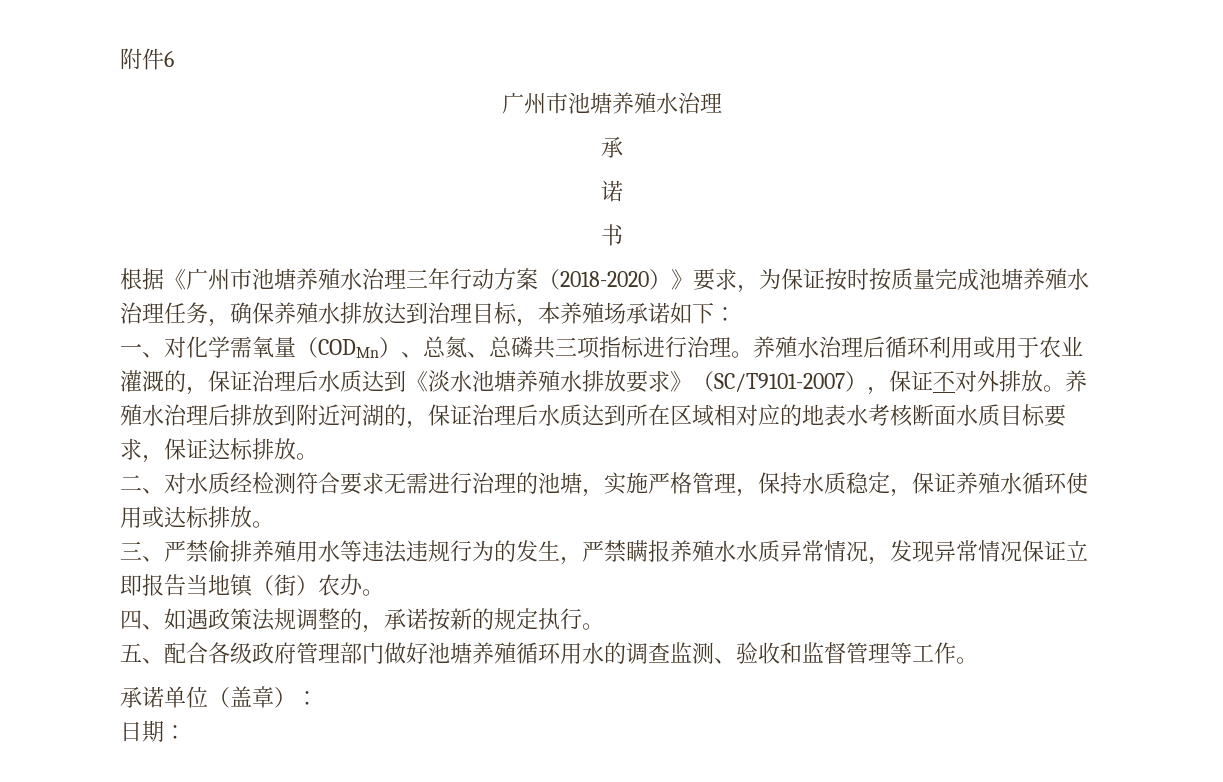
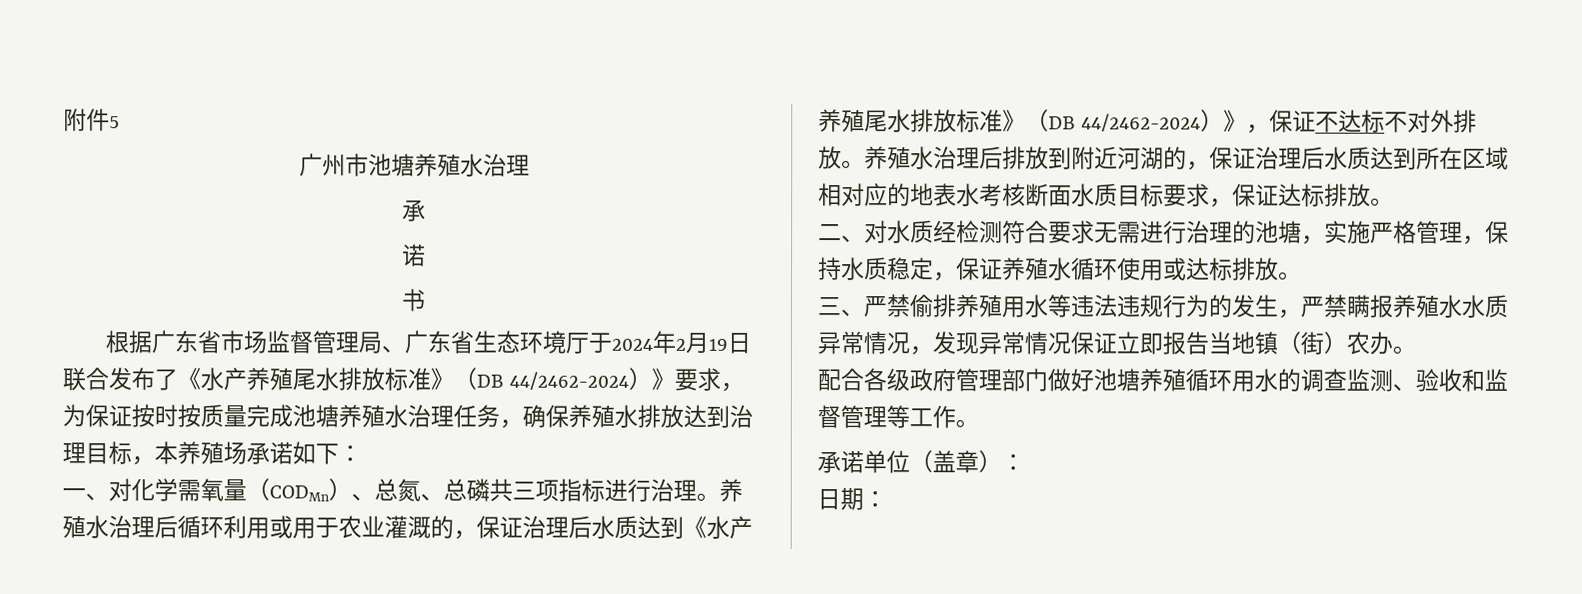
[164,51,174,67] 6 -> [109,116,120,129] 5
[164,268,649,290] 《广州市池塘养殖水治理三年行动方案（2018-2020 -> [150,330,751,354] [62,367,630,392] 广东省市场监督管理局、广东省生态环境厅于2024年2月19日联合发布了《水产养殖尾水排放标准》（DB 44/2462-2024
[428,370,867,393] 淡水池塘养殖水排放要求》（SC/T9101-2007） -> [706,515,753,539] [818,109,1248,133] 水产养殖尾水排放标准》（DB 44/2462-2024）》
(955, 381) none -> [1338,109,1409,133] 达标不
[120,608,604,633] [120,643,164,664] 四、如遇政策法规调整的，承诺按新的规定执行。 // 五、 -> (1416, 349) none

